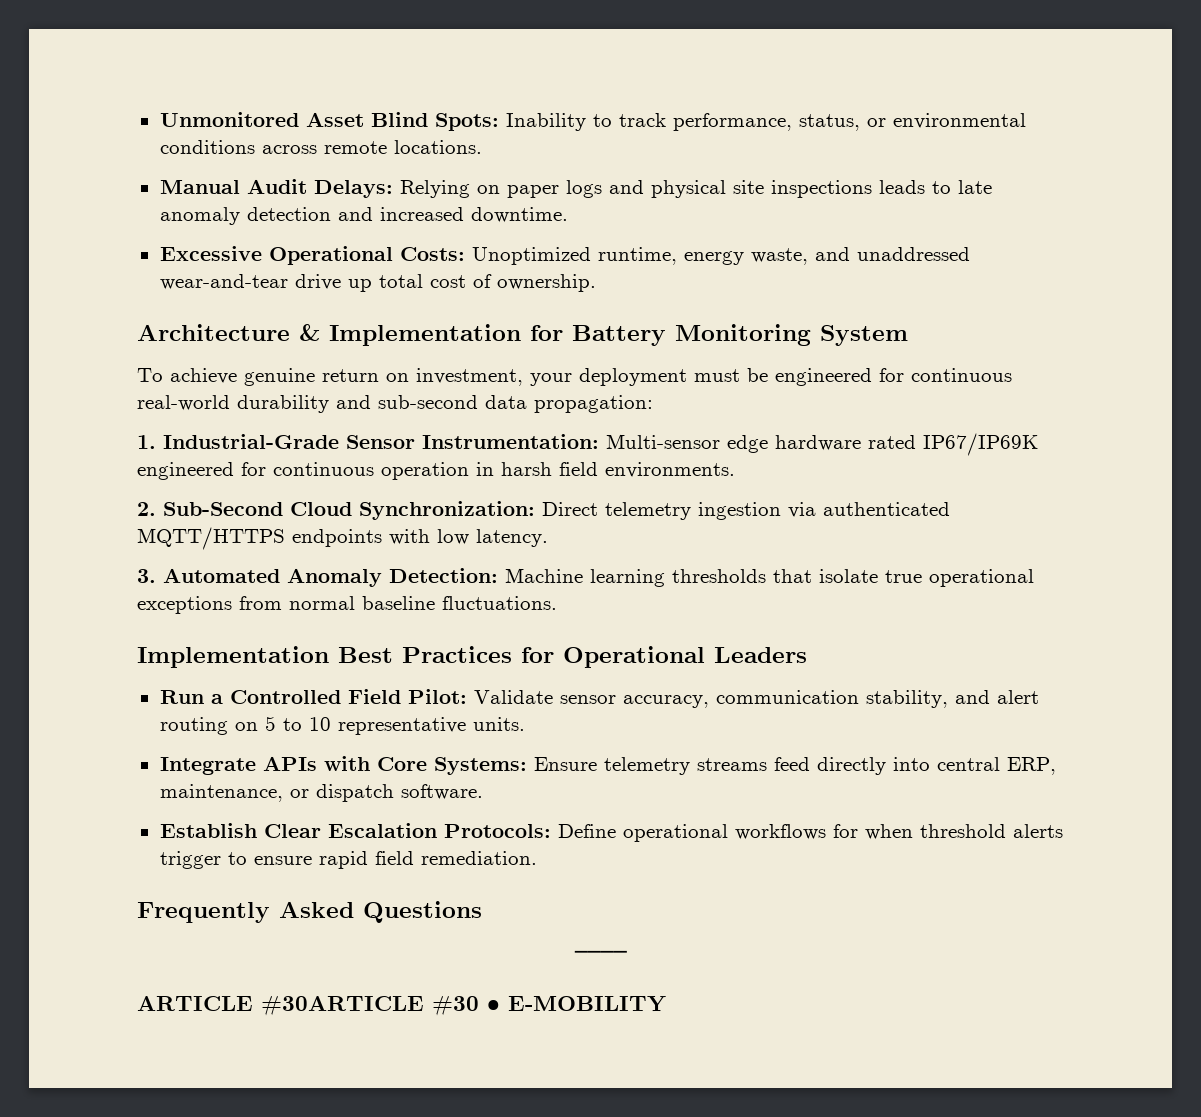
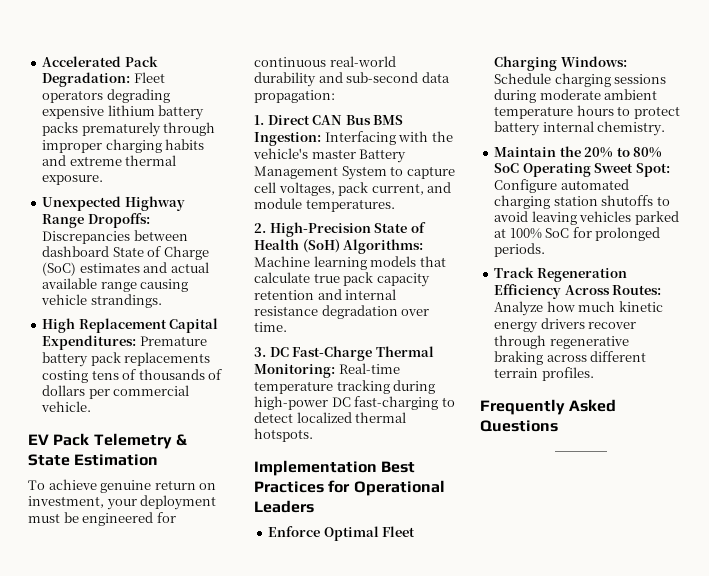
[159,112,1026,131] [159,140,482,154] [159,179,992,198] [159,207,568,225] [159,246,970,265] [159,274,596,292] [137,324,908,346] Unmonitored Asset Blind Spots: Inability to track performance, status, or environmental conditions across remote locations. // Manual Audit Delays: Relying on paper logs and physical site inspections leads to late anomaly detection and increased downtime. // Excessive Operational Costs: Unoptimized runtime, energy waste, and unaddressed wear-and-tear drive up total cost of ownership. // Architecture & Implementation for Battery Monitoring System -> [42,56,158,67] [42,72,165,87] [42,89,170,103] [42,105,205,120] [42,122,216,137] [42,139,205,153] [42,155,177,166] [42,175,104,185] [42,196,185,211] [42,213,150,228] [42,230,188,244] [42,246,209,260] [42,262,209,276] [42,278,189,292] [41,294,162,308] [42,318,219,333] [42,335,207,350] [42,352,211,367] [42,369,223,383] [42,385,190,399] [41,401,92,412] [28,433,187,449] [28,454,159,466] Accelerated Pack Degradation: Fleet operators degrading expensive lithium battery packs prematurely through improper charging habits and extreme thermal exposure. // Unexpected Highway Range Dropoffs: Discrepancies between dashboard State of Charge (SoC) estimates and actual available range causing vehicle strandings. // High Replacement Capital Expenditures: Premature battery pack replacements costing tens of thousands of dollars per commercial vehicle. // EV Pack Telemetry & State Estimation
[163,433,1038,456] [137,462,735,480] [137,501,950,520] [137,527,548,550] [137,568,1034,587] [137,596,557,614] Industrial-Grade Sensor Instrumentation: Multi-sensor edge hardware rated IP67/IP69K engineered for continuous operation in harsh field environments. // 2. Sub-Second Cloud Synchronization: Direct telemetry ingestion via authenticated MQTT/HTTPS endpoints with low latency. // 3. Automated Anomaly Detection: Machine learning thresholds that isolate true operational exceptions from normal baseline fluctuations. -> [267,115,404,125] [254,131,453,146] [253,148,407,163] [254,166,455,180] [254,182,452,196] [254,198,395,212] [254,222,426,237] [254,239,424,254] [254,256,446,270] [254,272,430,287] [254,289,397,300] [254,305,430,319] [254,322,287,332] [254,346,434,361] [254,363,400,378] [254,380,436,394] [254,396,455,410] [254,412,407,423] [254,428,313,442] Direct CAN Bus BMS Ingestion: Interfacing with the vehicle's master Battery Management System to capture cell voltages, pack current, and module temperatures. // 2. High-Precision State of Health (SoH) Algorithms: Machine learning models that calculate true pack capacity retention and internal resistance degradation over time. // 3. DC Fast-Charge Thermal Monitoring: Real-time temperature tracking during high-power DC fast-charging to detect localized thermal hotspots.
[159,689,1039,708] [159,716,525,735] [159,756,1056,775] [159,784,483,802] [159,823,1063,842] [159,851,537,869] Run a Controlled Field Pilot: Validate sensor accuracy, communication stability, and alert routing on 5 to 10 representative units. // Integrate APIs with Core Systems: Ensure telemetry streams feed directly into central ERP, maintenance, or dispatch software. // Establish Clear Escalation Protocols: Define operational workflows for when threshold alerts trigger to ensure rapid field remediation. -> [268,526,416,541] [494,56,627,71] [494,73,667,87] [494,89,658,103] [494,105,680,119] [494,121,666,136] [494,146,663,158] [494,163,670,177] [494,179,629,193] [494,195,670,209] [494,211,679,225] [494,227,661,241] [494,243,546,257] [494,267,627,282] [494,284,662,299] [494,301,663,316] [494,318,637,333] [494,335,629,349] [494,351,647,365] [494,367,594,381] Enforce Optimal Fleet Charging Windows: Schedule charging sessions during moderate ambient temperature hours to protect battery internal chemistry. // Maintain the 20% to 80% SoC Operating Sweet Spot: Configure automated charging station shutoffs to avoid leaving vehicles parked at 100% SoC for prolonged periods. // Track Regeneration Efficiency Across Routes: Analyze how much kinetic energy drivers recover through regenerative braking across different terrain profiles.
[137,996,666,1016] // ARTICLE #30ARTICLE #30 • E-MOBILITY -> (607, 453) none

